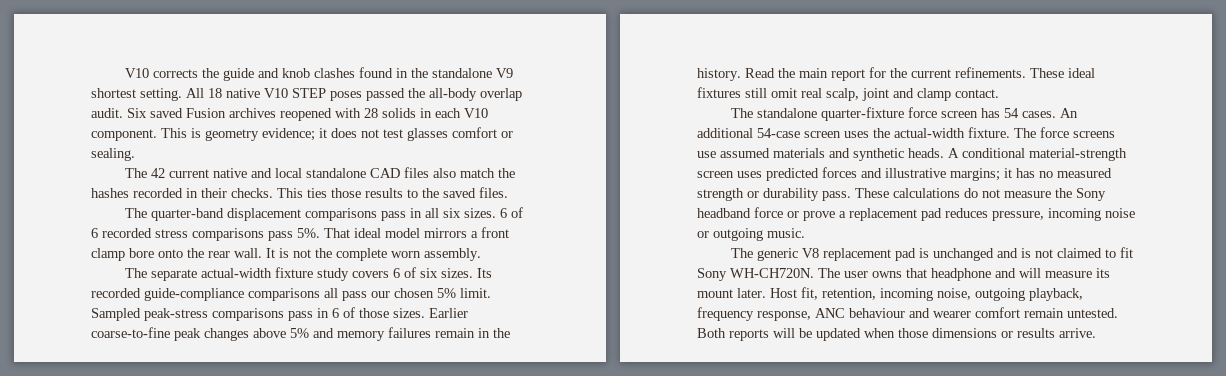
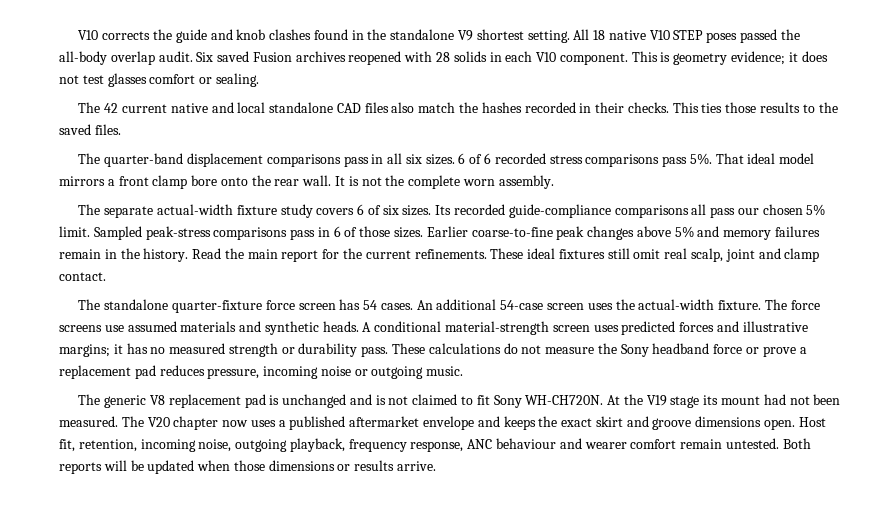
[818,268,1110,281] [697,288,766,298] The user owns that headphone and will measure its mount later. -> [607,394,841,408] [59,416,796,430] At the V19 stage its mount had not been measured. The V20 chapter now uses a published aftermarket envelope and keeps the exact skirt and groove dimensions open.

